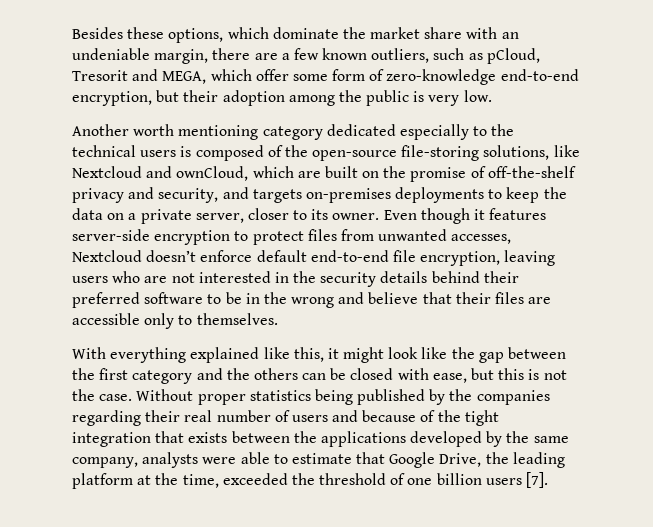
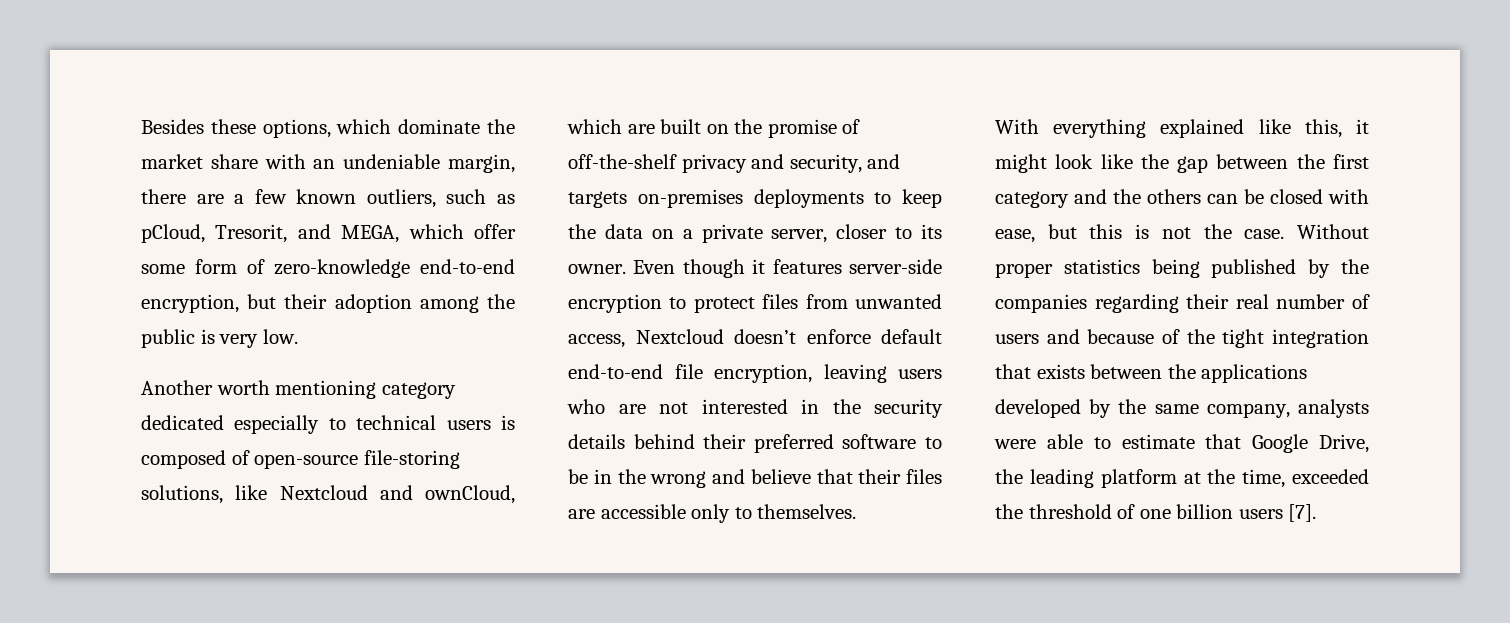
[72,70,128,81] Tresorit -> [215,224,288,243] Tresorit,
[491,124,515,136] the -> (346, 424) none
[284,145,308,157] the -> (250, 457) none
[451,234,512,244] accesses, -> [568,334,625,348] access,

